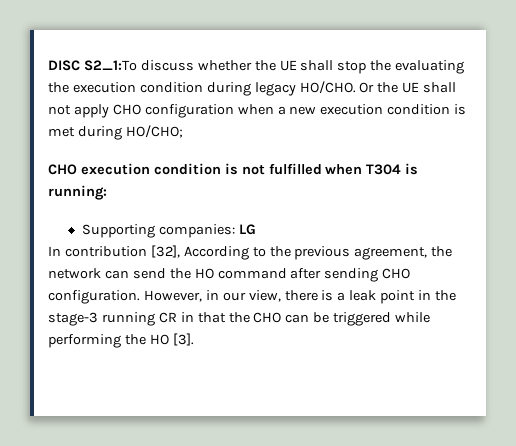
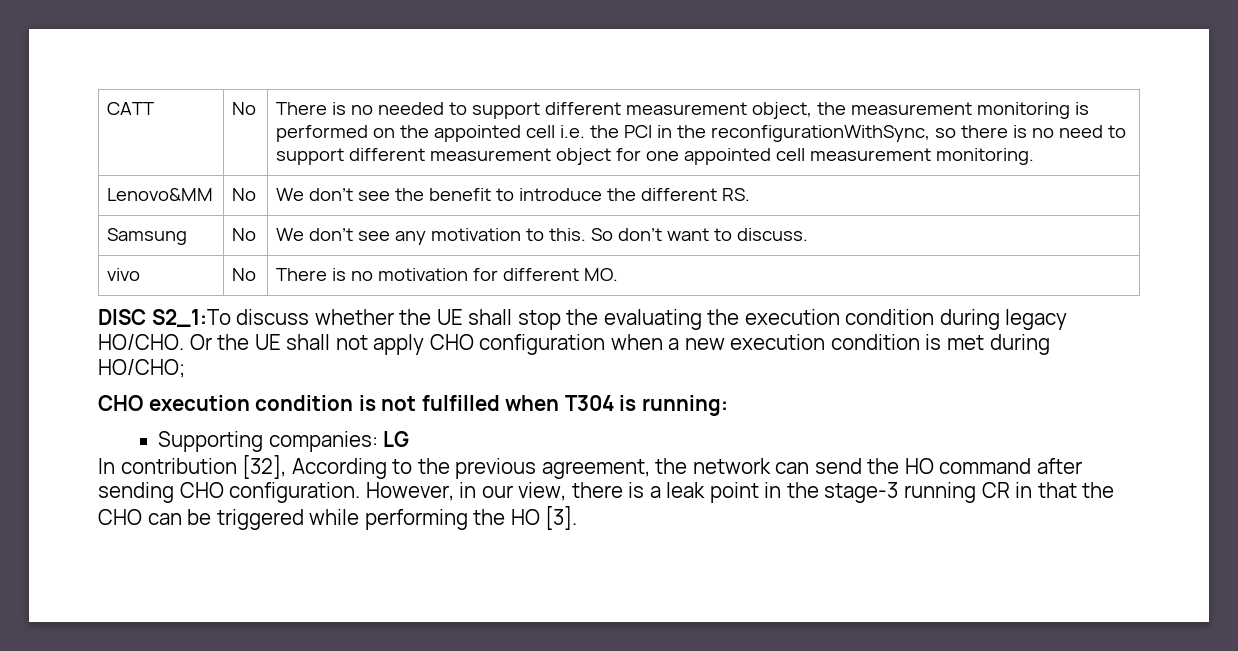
(48, 65) none -> [107,102,155,115] [232,102,257,115] [276,102,1090,119] [276,125,1127,142] [276,148,1035,165] [107,188,214,201] [232,188,257,201] [276,188,751,201] [107,228,188,245] [232,228,257,241] [276,228,809,245] [107,268,141,281] [232,268,257,281] [276,268,619,281] CATT | No | There is no needed to support different measurement object, the measurement monitoring is performed on the appointed cell i.e. the PCI in the reconfigurationWithSync, so there is no need to support different measurement object for one appointed cell measurement monitoring. // Lenovo&MM | No | We don’t see the benefit to introduce the different RS. // Samsung | No | We don’t see any motivation to this. So don’t want to discuss. // vivo | No | There is no motivation for different MO. //

